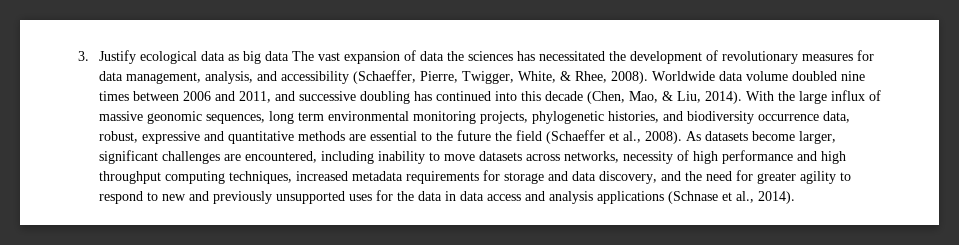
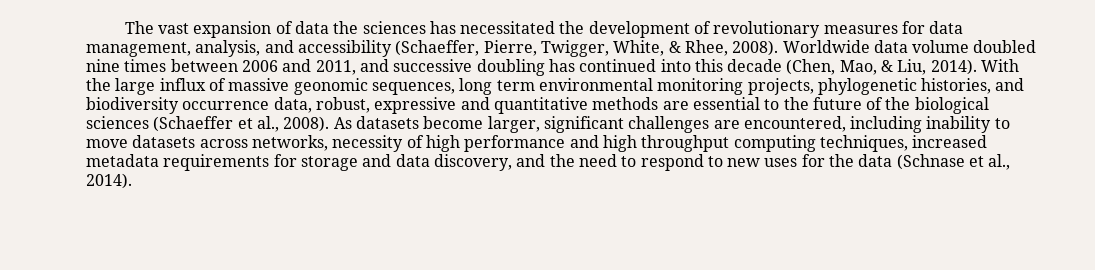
[78,50,289,64] 3. Justify ecological data as big data -> (124, 27) none
[494,130,542,141] the field -> [866,97,989,114] [86,116,149,129] of the biological sciences
[735,170,836,184] for greater agility -> (617, 160) none
[188,191,345,204] and previously unsupported -> (761, 162) none
[444,191,664,204] in data access and analysis applications -> (893, 160) none

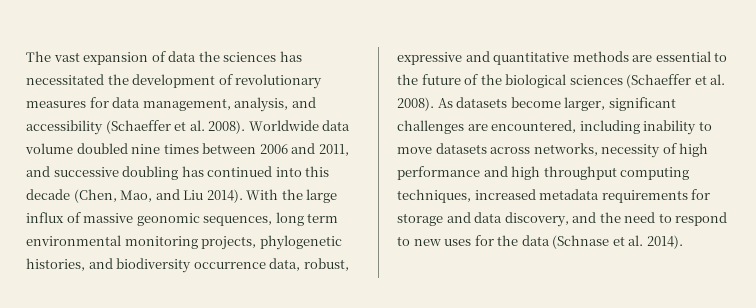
[395,40,728,57] (Schaeffer, Pierre, Twigger, White, & Rhee, -> [105,120,205,134] (Schaeffer et al.
[881,59,927,75] & Liu, -> [155,189,204,200] and Liu
[256,116,279,132] al., -> [710,74,726,85] al.
[988,154,1011,170] al., -> [628,235,644,246] al.

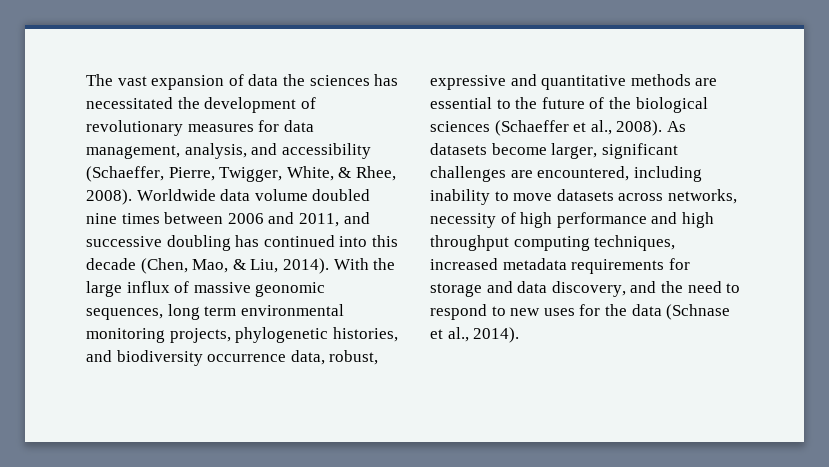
[105,120,205,134] (Schaeffer et al. -> [86,166,396,182] (Schaeffer, Pierre, Twigger, White, & Rhee,
[155,189,204,200] and Liu -> [232,259,279,273] & Liu,
[710,74,726,85] al. -> [590,120,612,135] al.,
[628,235,644,246] al. -> [447,327,469,342] al.,

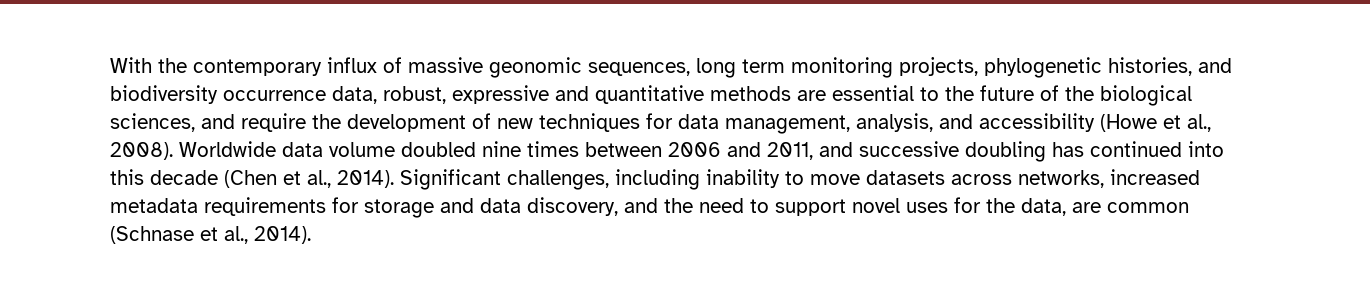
[86,74,399,90] [86,97,316,113] [86,120,314,136] [86,143,371,159] [86,166,396,182] [86,189,371,205] [86,212,370,227] [86,235,398,251] [86,258,329,274] The vast expansion of data the sciences has necessitated the development of revolutionary measures for data management, analysis, and accessibility (Schaeffer, Pierre, Twigger, White, & Rhee, 2008). Worldwide data volume doubled nine times between 2006 and 2011, and successive doubling has continued into this decade (Chen, Mao, & Liu, 2014). -> (110, 65) none
[86,281,122,297] large -> [193,59,322,76] contemporary
[240,304,344,316] environmental -> (785, 66) none
[430,120,686,136] [430,143,678,159] [430,166,630,182] sciences (Schaeffer et al., 2008). As datasets become larger, significant challenges are encountered, -> [110,113,1211,134] [110,141,1224,162] [110,169,609,190] sciences, and require the development of new techniques for data management, analysis, and accessibility (Howe et al., 2008). Worldwide data volume doubled nine times between 2006 and 2011, and successive doubling has continued into this decade (Chen et al., 2014). Significant challenges,
[430,212,714,228] [430,235,676,251] necessity of high performance and high throughput computing techniques, -> (1104, 179) none
[430,304,662,320] respond to new uses for the data -> [775,197,1189,216] support novel uses for the data, are common

